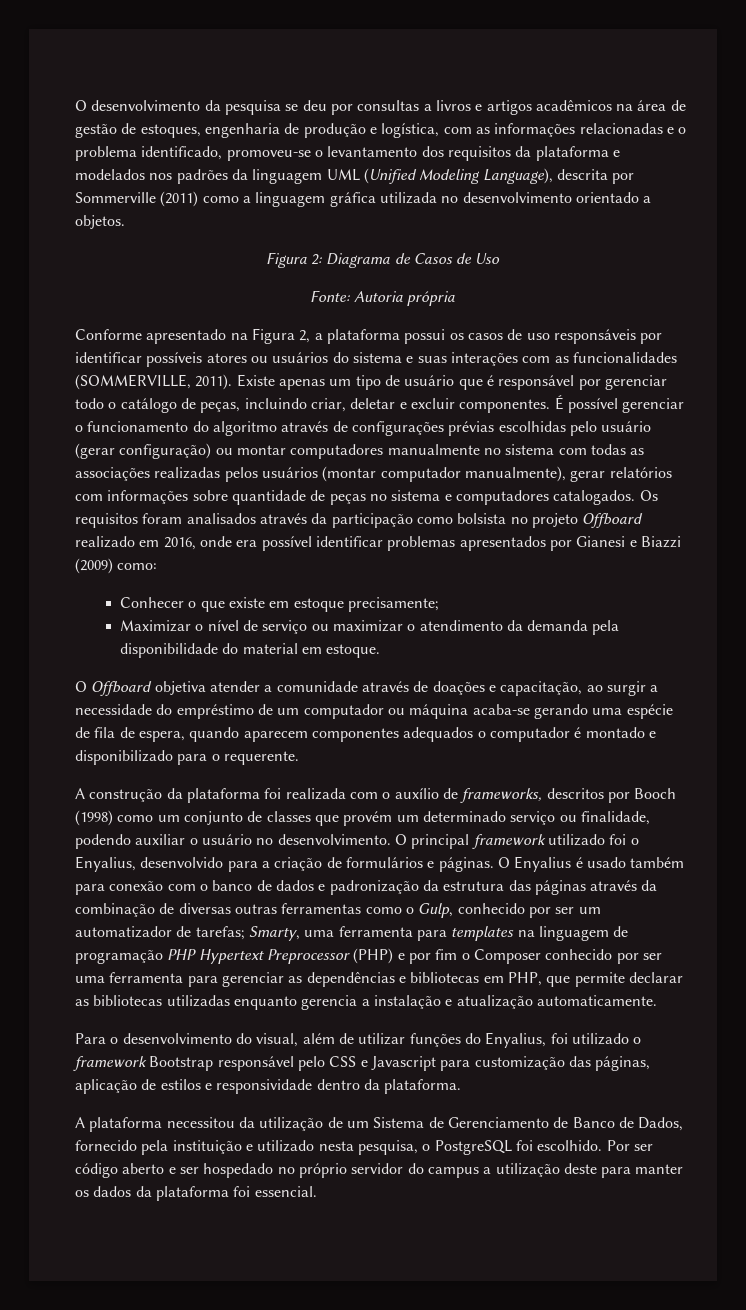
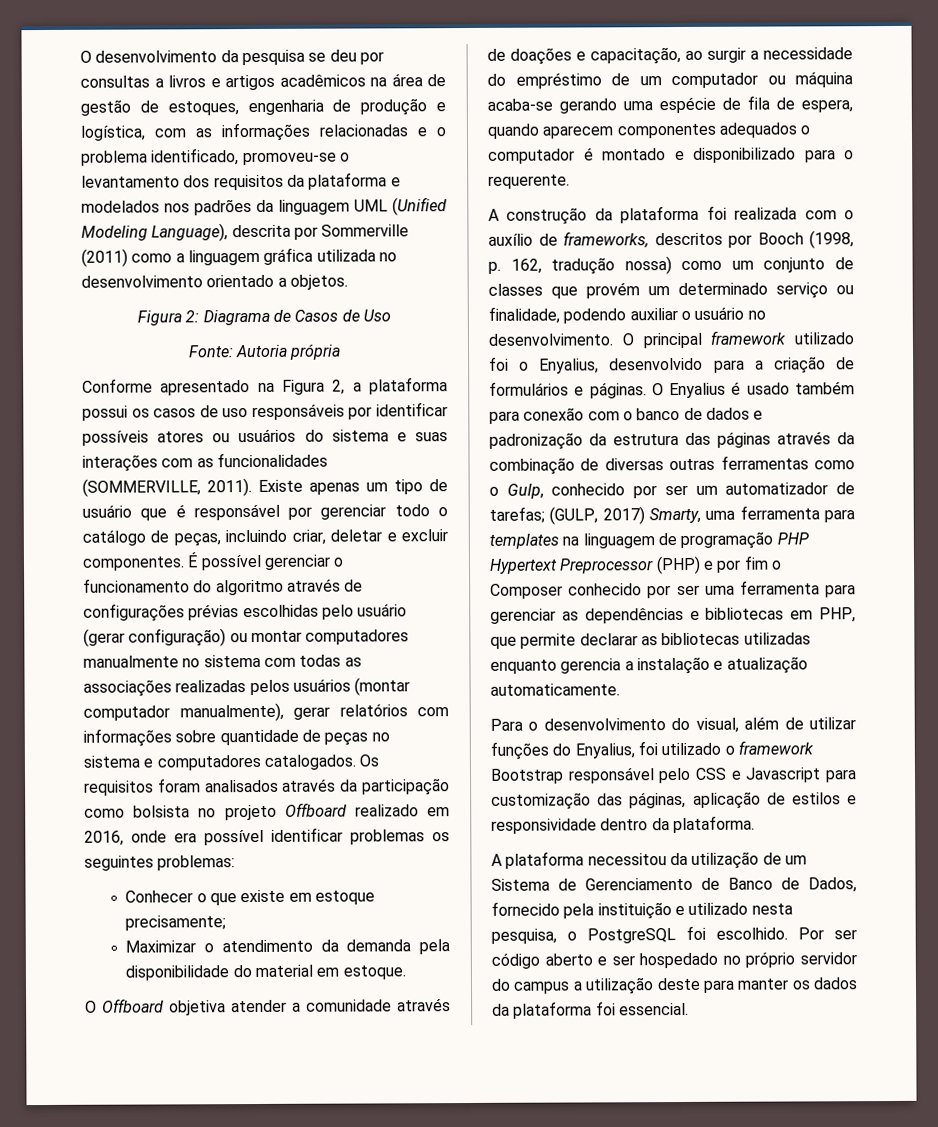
[459,536,681,551] [75,558,158,574] apresentados por Gianesi e Biazzi (2009) como: -> [432,832,450,842] [84,855,236,871] os seguintes problemas:
[207,620,416,634] nível de serviço ou maximizar o -> (215, 948) none
[75,810,113,826] (1998) -> [809,230,854,249] [488,256,672,275] (1998, p. 162, tradução nossa)
(245, 933) none -> [549,506,645,525] (GULP, 2017)

